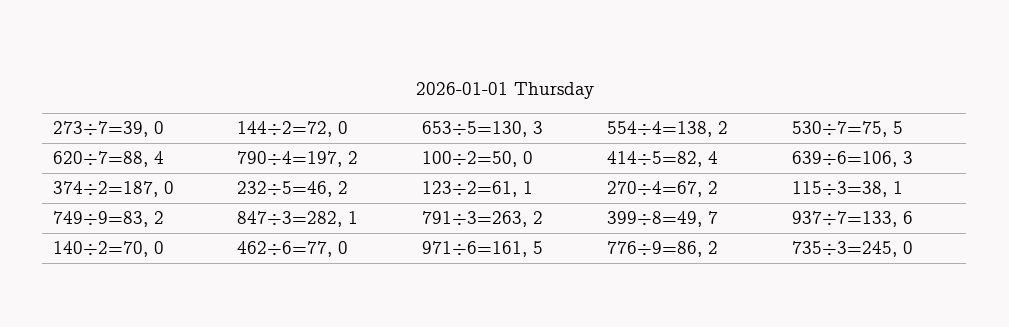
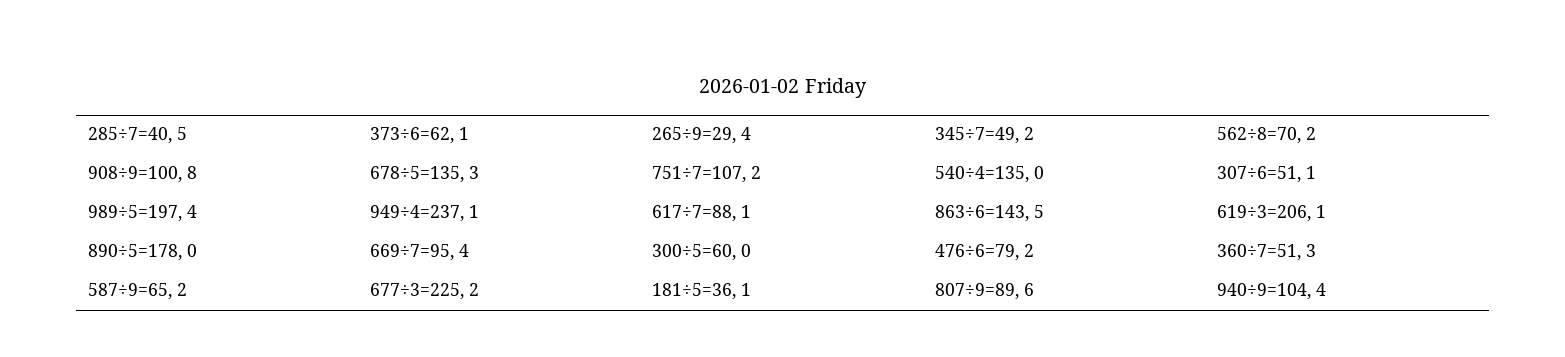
[415,82,594,99] [52,121,164,137] [236,121,348,137] [421,121,543,137] [606,121,728,137] [791,121,903,137] [52,151,164,167] [236,151,358,167] [421,151,533,167] [606,151,718,167] [791,151,913,167] [52,181,174,197] [236,181,348,197] [421,181,533,197] [606,181,718,197] [791,181,903,197] [52,211,164,227] [236,211,358,227] [421,211,543,227] [606,211,718,227] [791,211,913,227] [52,241,164,257] [236,241,348,257] [421,241,543,257] [606,241,718,257] [791,241,913,257] 2026-01-01 Thursday // 273÷7=39, 0 | 144÷2=72, 0 | 653÷5=130, 3 | 554÷4=138, 2 | 530÷7=75, 5 // 620÷7=88, 4 | 790÷4=197, 2 | 100÷2=50, 0 | 414÷5=82, 4 | 639÷6=106, 3 // 374÷2=187, 0 | 232÷5=46, 2 | 123÷2=61, 1 | 270÷4=67, 2 | 115÷3=38, 1 // 749÷9=83, 2 | 847÷3=282, 1 | 791÷3=263, 2 | 399÷8=49, 7 | 937÷7=133, 6 // 140÷2=70, 0 | 462÷6=77, 0 | 971÷6=161, 5 | 776÷9=86, 2 | 735÷3=245, 0 -> [699,78,867,98] [88,127,188,144] [370,127,470,144] [652,127,752,144] [935,127,1035,144] [1217,127,1317,144] [88,166,198,183] [370,166,480,183] [652,166,762,183] [935,166,1045,183] [1217,166,1317,183] [88,205,198,222] [370,205,480,222] [652,205,752,222] [935,205,1045,222] [1217,205,1327,222] [88,244,198,261] [370,244,470,261] [652,244,752,261] [935,244,1035,261] [1217,244,1317,261] [88,283,188,300] [370,283,480,300] [652,283,752,300] [935,283,1035,300] [1217,283,1327,300] 2026-01-02 Friday // 285÷7=40, 5 | 373÷6=62, 1 | 265÷9=29, 4 | 345÷7=49, 2 | 562÷8=70, 2 // 908÷9=100, 8 | 678÷5=135, 3 | 751÷7=107, 2 | 540÷4=135, 0 | 307÷6=51, 1 // 989÷5=197, 4 | 949÷4=237, 1 | 617÷7=88, 1 | 863÷6=143, 5 | 619÷3=206, 1 // 890÷5=178, 0 | 669÷7=95, 4 | 300÷5=60, 0 | 476÷6=79, 2 | 360÷7=51, 3 // 587÷9=65, 2 | 677÷3=225, 2 | 181÷5=36, 1 | 807÷9=89, 6 | 940÷9=104, 4

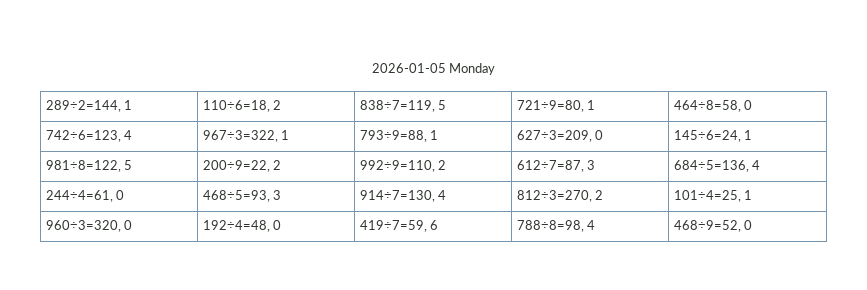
[699,78,867,98] [88,127,188,144] [370,127,470,144] [652,127,752,144] [935,127,1035,144] [1217,127,1317,144] [88,166,198,183] [370,166,480,183] [652,166,762,183] [935,166,1045,183] [1217,166,1317,183] [88,205,198,222] [370,205,480,222] [652,205,752,222] [935,205,1045,222] [1217,205,1327,222] [88,244,198,261] [370,244,470,261] [652,244,752,261] [935,244,1035,261] [1217,244,1317,261] [88,283,188,300] [370,283,480,300] [652,283,752,300] [935,283,1035,300] [1217,283,1327,300] 2026-01-02 Friday // 285÷7=40, 5 | 373÷6=62, 1 | 265÷9=29, 4 | 345÷7=49, 2 | 562÷8=70, 2 // 908÷9=100, 8 | 678÷5=135, 3 | 751÷7=107, 2 | 540÷4=135, 0 | 307÷6=51, 1 // 989÷5=197, 4 | 949÷4=237, 1 | 617÷7=88, 1 | 863÷6=143, 5 | 619÷3=206, 1 // 890÷5=178, 0 | 669÷7=95, 4 | 300÷5=60, 0 | 476÷6=79, 2 | 360÷7=51, 3 // 587÷9=65, 2 | 677÷3=225, 2 | 181÷5=36, 1 | 807÷9=89, 6 | 940÷9=104, 4 -> [371,63,496,75] [45,100,133,112] [202,100,282,112] [359,100,447,112] [516,100,596,112] [673,100,753,112] [45,130,133,142] [202,130,290,142] [359,130,439,142] [516,130,604,142] [673,130,753,142] [45,160,133,172] [202,160,282,172] [359,160,447,172] [516,160,596,172] [673,160,761,172] [45,190,125,202] [202,190,282,202] [359,190,447,202] [516,190,604,202] [673,190,753,202] [45,220,133,232] [202,220,282,232] [359,220,439,232] [516,220,596,232] [673,220,753,232] 2026-01-05 Monday // 289÷2=144, 1 | 110÷6=18, 2 | 838÷7=119, 5 | 721÷9=80, 1 | 464÷8=58, 0 // 742÷6=123, 4 | 967÷3=322, 1 | 793÷9=88, 1 | 627÷3=209, 0 | 145÷6=24, 1 // 981÷8=122, 5 | 200÷9=22, 2 | 992÷9=110, 2 | 612÷7=87, 3 | 684÷5=136, 4 // 244÷4=61, 0 | 468÷5=93, 3 | 914÷7=130, 4 | 812÷3=270, 2 | 101÷4=25, 1 // 960÷3=320, 0 | 192÷4=48, 0 | 419÷7=59, 6 | 788÷8=98, 4 | 468÷9=52, 0

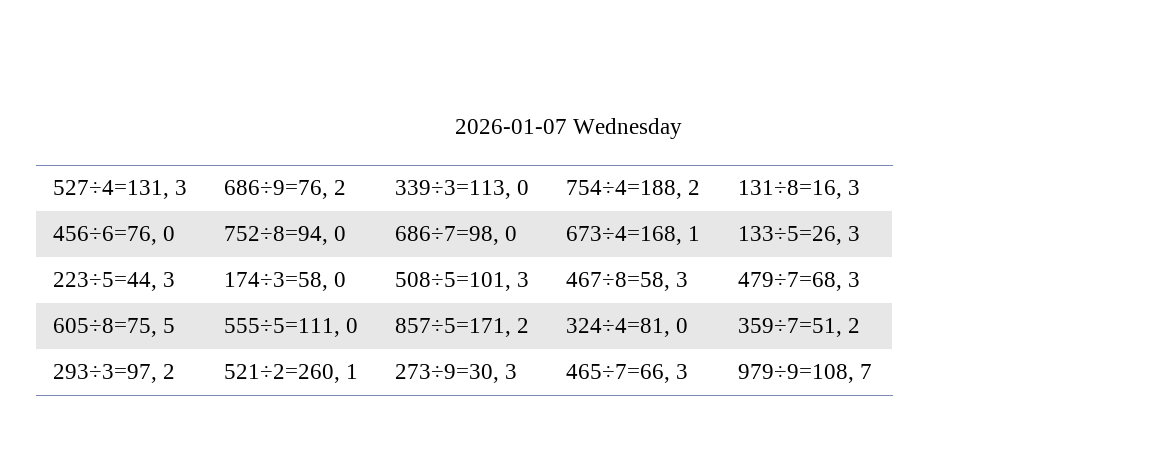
[371,63,496,75] [45,100,133,112] [202,100,282,112] [359,100,447,112] [516,100,596,112] [673,100,753,112] [45,130,133,142] [202,130,290,142] [359,130,439,142] [516,130,604,142] [673,130,753,142] [45,160,133,172] [202,160,282,172] [359,160,447,172] [516,160,596,172] [673,160,761,172] [45,190,125,202] [202,190,282,202] [359,190,447,202] [516,190,604,202] [673,190,753,202] [45,220,133,232] [202,220,282,232] [359,220,439,232] [516,220,596,232] [673,220,753,232] 2026-01-05 Monday // 289÷2=144, 1 | 110÷6=18, 2 | 838÷7=119, 5 | 721÷9=80, 1 | 464÷8=58, 0 // 742÷6=123, 4 | 967÷3=322, 1 | 793÷9=88, 1 | 627÷3=209, 0 | 145÷6=24, 1 // 981÷8=122, 5 | 200÷9=22, 2 | 992÷9=110, 2 | 612÷7=87, 3 | 684÷5=136, 4 // 244÷4=61, 0 | 468÷5=93, 3 | 914÷7=130, 4 | 812÷3=270, 2 | 101÷4=25, 1 // 960÷3=320, 0 | 192÷4=48, 0 | 419÷7=59, 6 | 788÷8=98, 4 | 468÷9=52, 0 -> [454,118,683,139] [53,180,188,199] [224,180,347,199] [395,180,530,199] [566,180,701,199] [738,180,861,199] [53,226,176,245] [224,226,347,245] [395,226,518,245] [566,226,701,245] [738,226,861,245] [53,272,176,291] [224,272,347,291] [395,272,530,291] [566,272,689,291] [738,272,861,291] [53,318,176,337] [224,318,359,337] [395,318,530,337] [566,318,689,337] [738,318,861,337] [53,364,176,383] [224,364,359,383] [395,364,518,383] [566,364,689,383] [738,364,873,383] 2026-01-07 Wednesday // 527÷4=131, 3 | 686÷9=76, 2 | 339÷3=113, 0 | 754÷4=188, 2 | 131÷8=16, 3 // 456÷6=76, 0 | 752÷8=94, 0 | 686÷7=98, 0 | 673÷4=168, 1 | 133÷5=26, 3 // 223÷5=44, 3 | 174÷3=58, 0 | 508÷5=101, 3 | 467÷8=58, 3 | 479÷7=68, 3 // 605÷8=75, 5 | 555÷5=111, 0 | 857÷5=171, 2 | 324÷4=81, 0 | 359÷7=51, 2 // 293÷3=97, 2 | 521÷2=260, 1 | 273÷9=30, 3 | 465÷7=66, 3 | 979÷9=108, 7

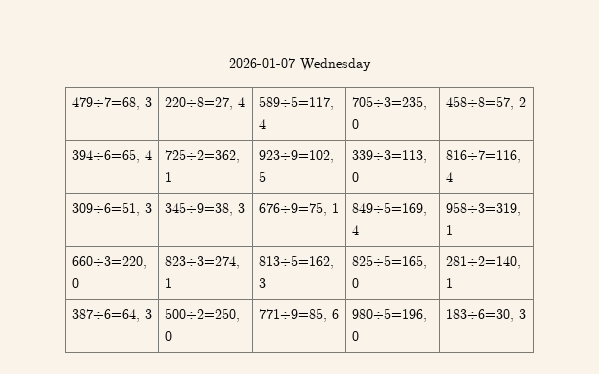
[53,180,188,199] [224,180,347,199] [395,180,530,199] [566,180,701,199] [738,180,861,199] [53,226,176,245] [224,226,347,245] [395,226,518,245] [566,226,701,245] [738,226,861,245] [53,272,176,291] [224,272,347,291] [395,272,530,291] [566,272,689,291] [738,272,861,291] [53,318,176,337] [224,318,359,337] [395,318,530,337] [566,318,689,337] [738,318,861,337] [53,364,176,383] [224,364,359,383] [395,364,518,383] [566,364,689,383] [738,364,873,383] 527÷4=131, 3 | 686÷9=76, 2 | 339÷3=113, 0 | 754÷4=188, 2 | 131÷8=16, 3 // 456÷6=76, 0 | 752÷8=94, 0 | 686÷7=98, 0 | 673÷4=168, 1 | 133÷5=26, 3 // 223÷5=44, 3 | 174÷3=58, 0 | 508÷5=101, 3 | 467÷8=58, 3 | 479÷7=68, 3 // 605÷8=75, 5 | 555÷5=111, 0 | 857÷5=171, 2 | 324÷4=81, 0 | 359÷7=51, 2 // 293÷3=97, 2 | 521÷2=260, 1 | 273÷9=30, 3 | 465÷7=66, 3 | 979÷9=108, 7 -> [71,97,152,110] [164,97,245,110] [258,96,334,110] [258,119,266,129] [351,96,427,110] [351,119,359,129] [445,96,526,110] [71,149,152,163] [164,149,240,163] [164,172,172,182] [258,150,334,163] [258,171,266,182] [351,150,427,163] [351,172,359,182] [445,150,521,163] [445,172,453,182] [71,202,152,216] [164,202,245,216] [258,202,339,216] [351,202,427,216] [351,225,359,235] [445,202,521,216] [445,225,453,235] [71,256,147,269] [71,278,79,288] [164,256,240,269] [164,278,172,288] [258,255,334,269] [258,278,266,288] [351,255,427,269] [351,278,359,288] [445,256,521,269] [445,278,453,288] [71,309,152,322] [164,308,240,322] [164,331,172,341] [258,308,339,322] [351,308,427,322] [351,331,359,341] [445,309,526,322] 479÷7=68, 3 | 220÷8=27, 4 | 589÷5=117, 4 | 705÷3=235, 0 | 458÷8=57, 2 // 394÷6=65, 4 | 725÷2=362, 1 | 923÷9=102, 5 | 339÷3=113, 0 | 816÷7=116, 4 // 309÷6=51, 3 | 345÷9=38, 3 | 676÷9=75, 1 | 849÷5=169, 4 | 958÷3=319, 1 // 660÷3=220, 0 | 823÷3=274, 1 | 813÷5=162, 3 | 825÷5=165, 0 | 281÷2=140, 1 // 387÷6=64, 3 | 500÷2=250, 0 | 771÷9=85, 6 | 980÷5=196, 0 | 183÷6=30, 3

